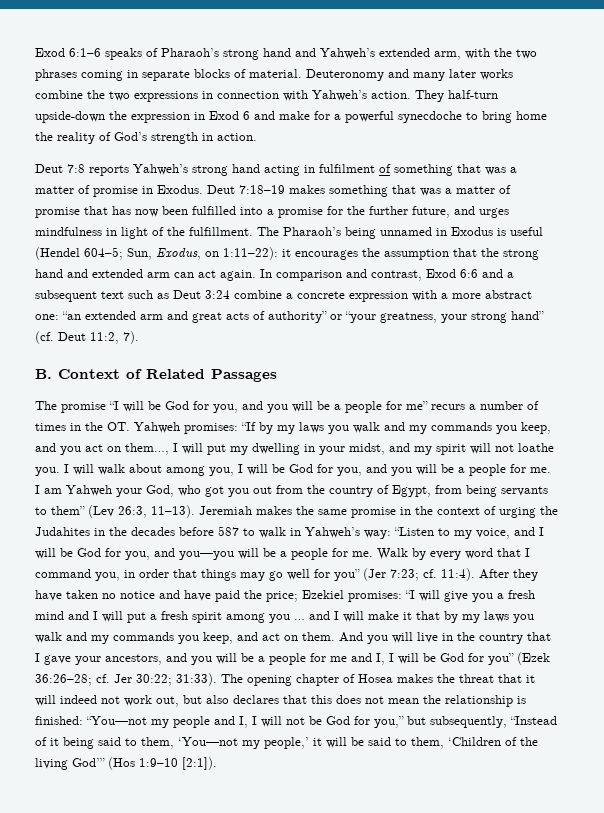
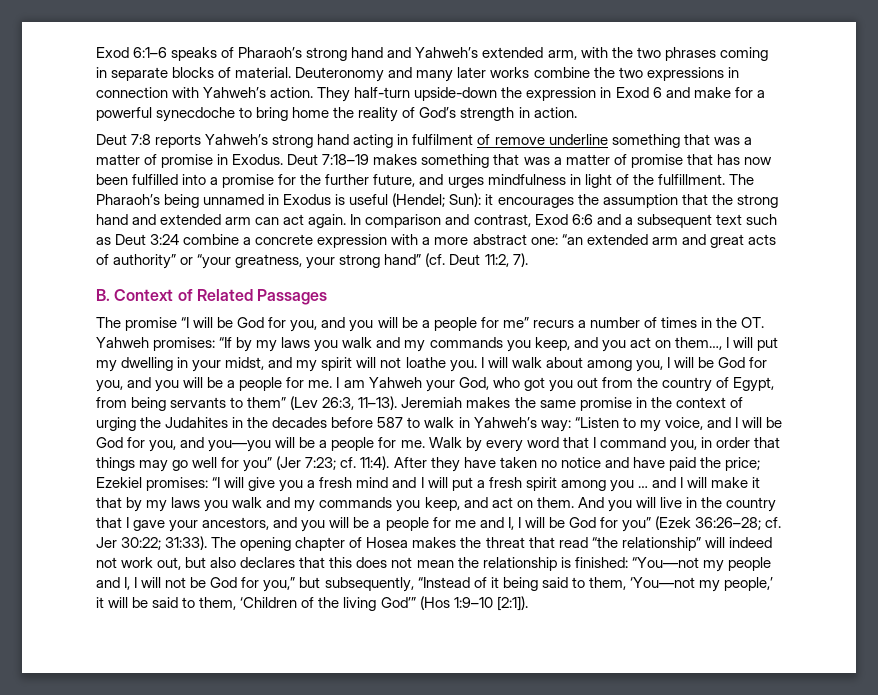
(391, 168) none -> [494,134,608,145] remove underline
[35,247,278,260] (Hendel 604–5; Sun, Exodus, on 1:11–22): -> [392,193,482,207] (Hendel; Sun):
[526,675,535,683] it -> [558,537,701,551] read “the relationship”

